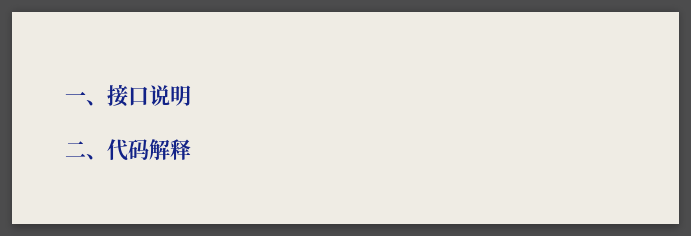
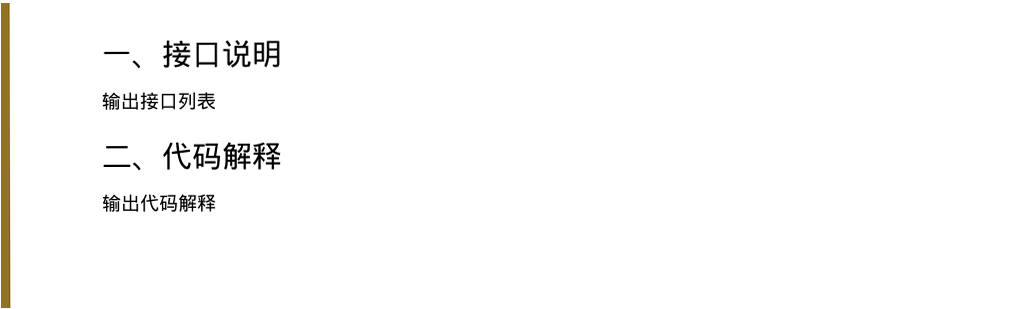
(191, 95) none -> [101,91,216,111] // 输出接口列表
(191, 149) none -> [102,193,217,213] // 输出代码解释

